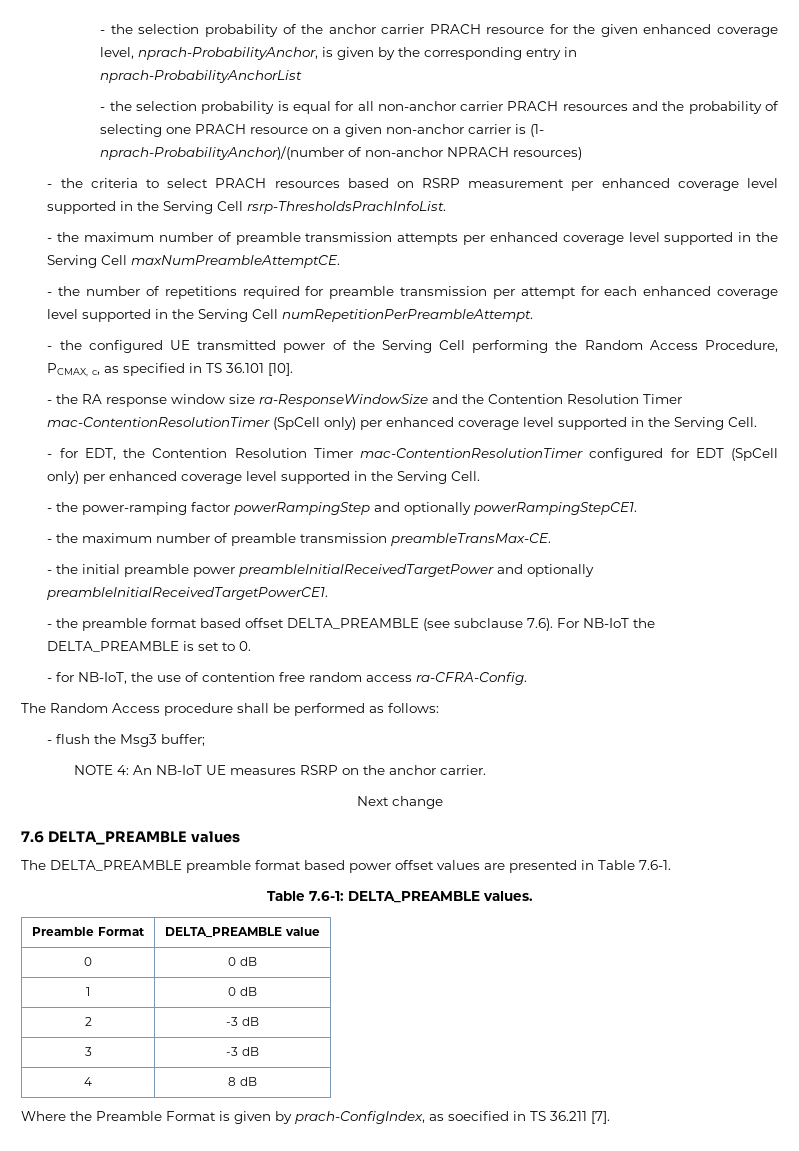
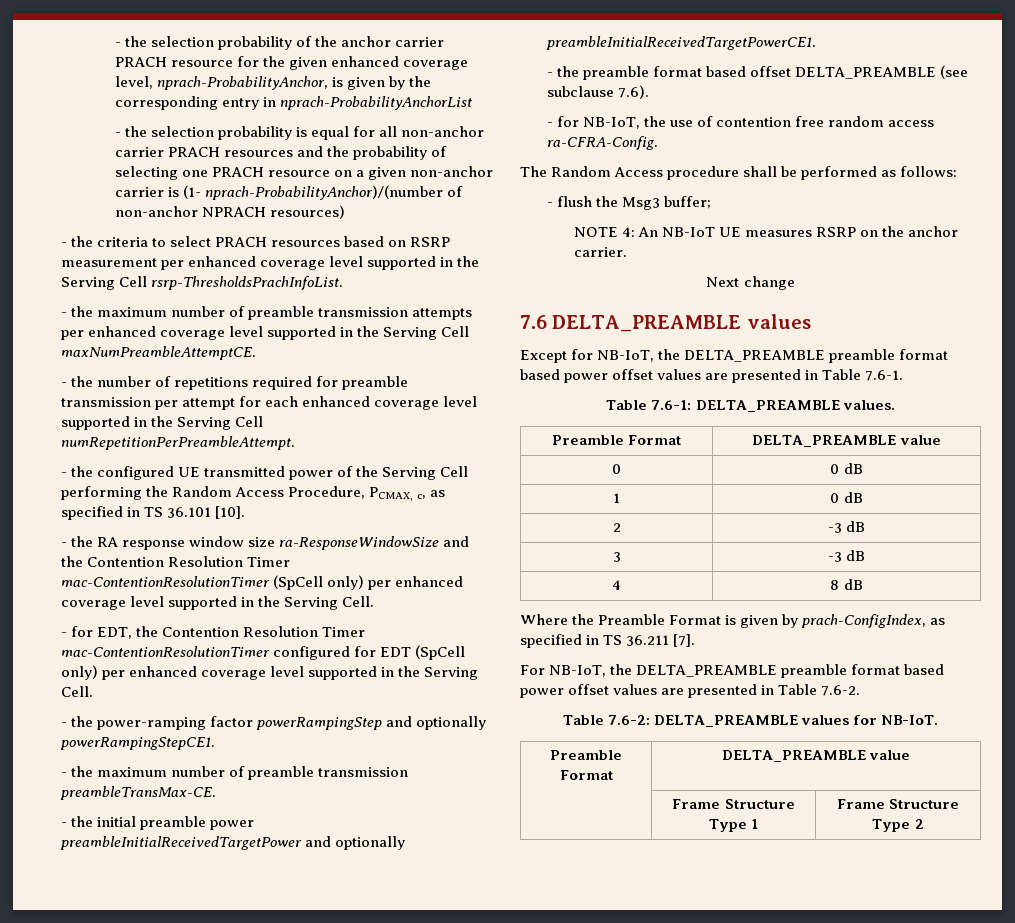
[557,618,656,628] [47,641,252,652] For NB-IoT the DELTA_PREAMBLE is set to 0. -> (649, 92) none
[21,860,46,870] The -> [520,349,681,363] Except for NB-IoT, the
[448,1111,509,1121] soecified -> [520,634,582,648] specified
(610, 1117) none -> [520,664,945,678] [520,684,861,698] [562,715,939,727] [550,750,622,760] [559,770,613,780] [721,750,911,762] [672,799,795,809] [708,819,759,832] [836,799,960,809] [872,819,924,832] // For NB-IoT, the DELTA_PREAMBLE preamble format based power offset values are presented in Table 7.6-2. // Table 7.6-2: DELTA_PREAMBLE values for NB-IoT. // Preamble Format | DELTA_PREAMBLE value // | Frame Structure Type 1 | Frame Structure Type 2

